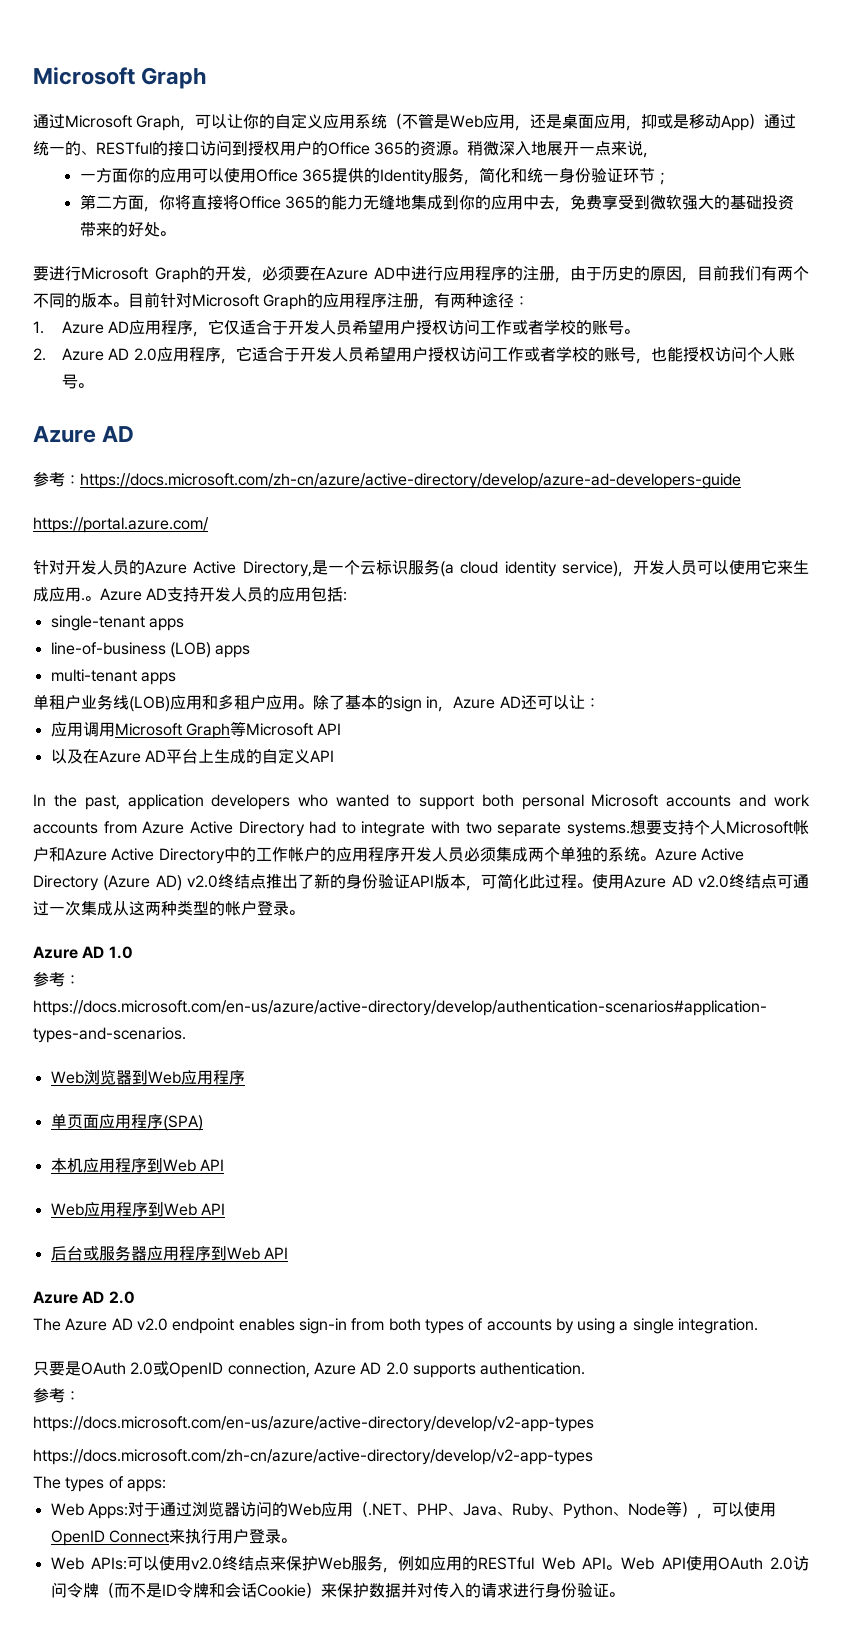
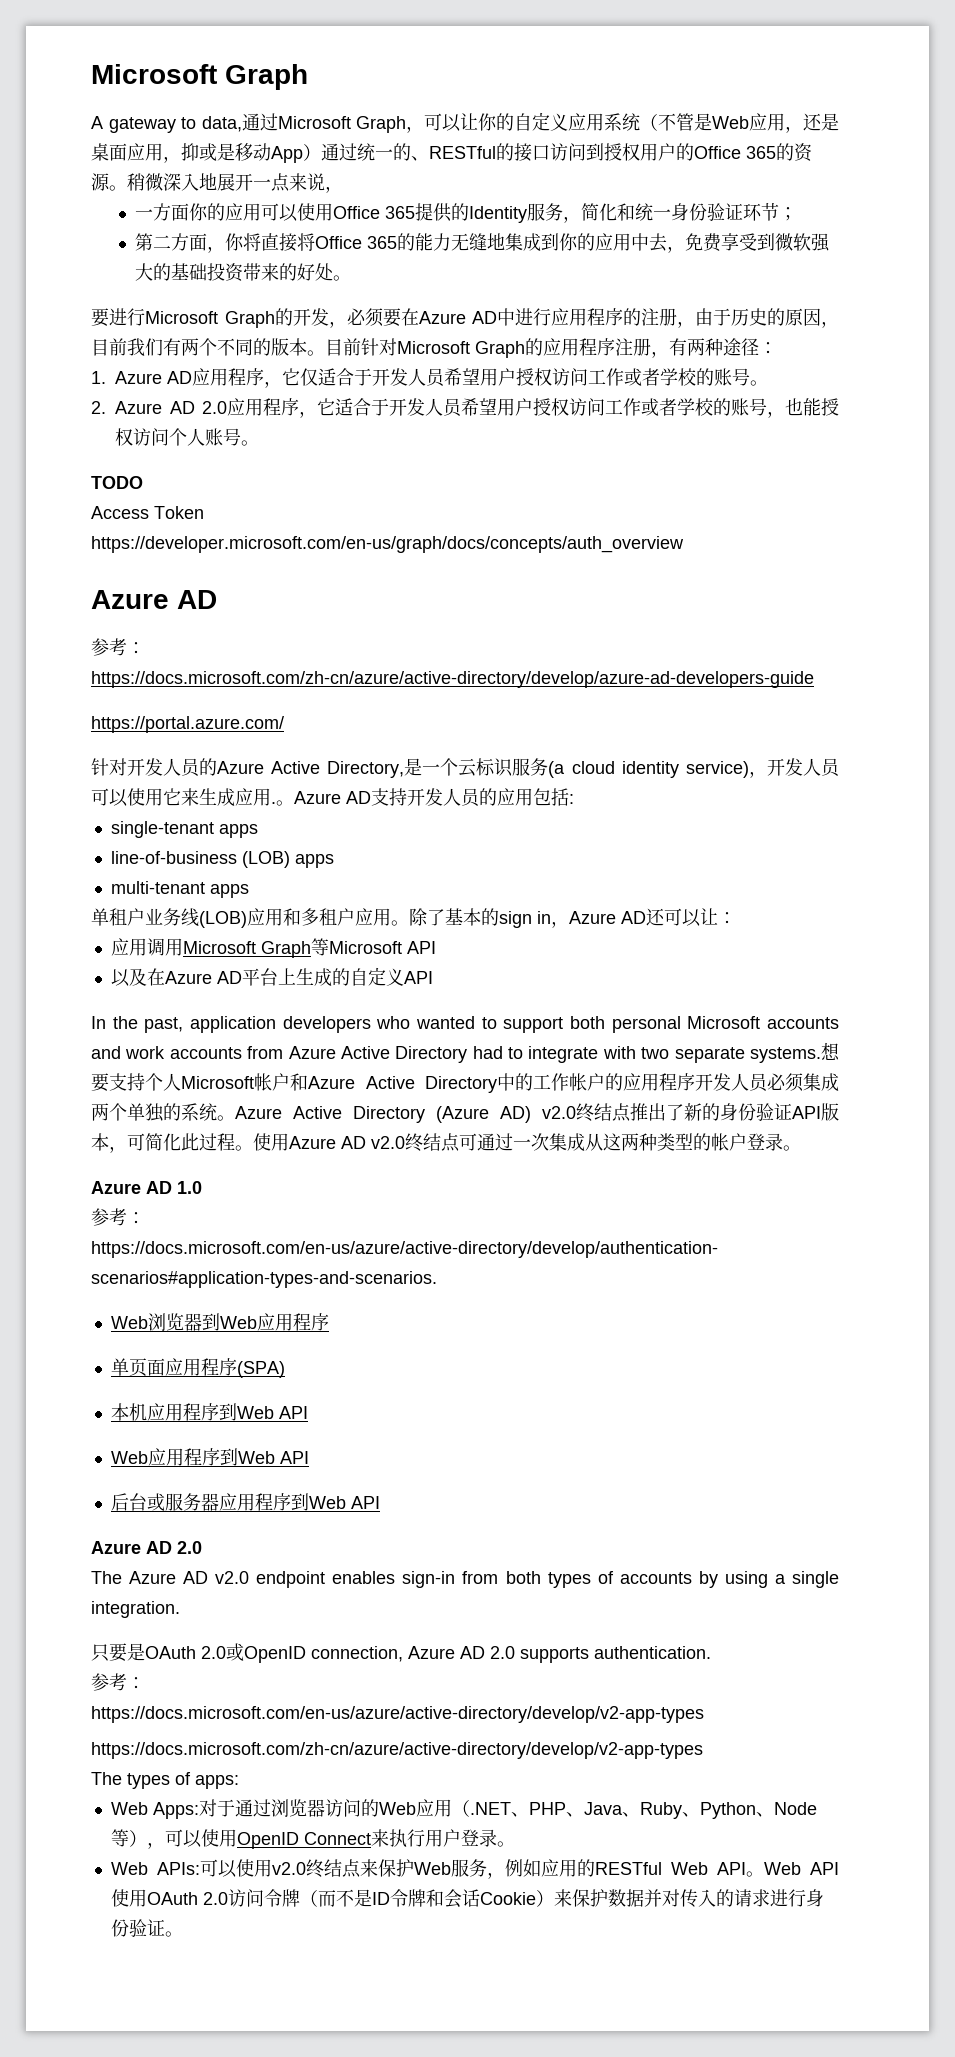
(207, 78) none -> [91,116,242,133] A gateway to data,
(94, 385) none -> [91,476,143,489] [91,506,204,519] [91,536,684,553] // TODO // Access Token // https://developer.microsoft.com/en-us/graph/docs/concepts/auth_overview

